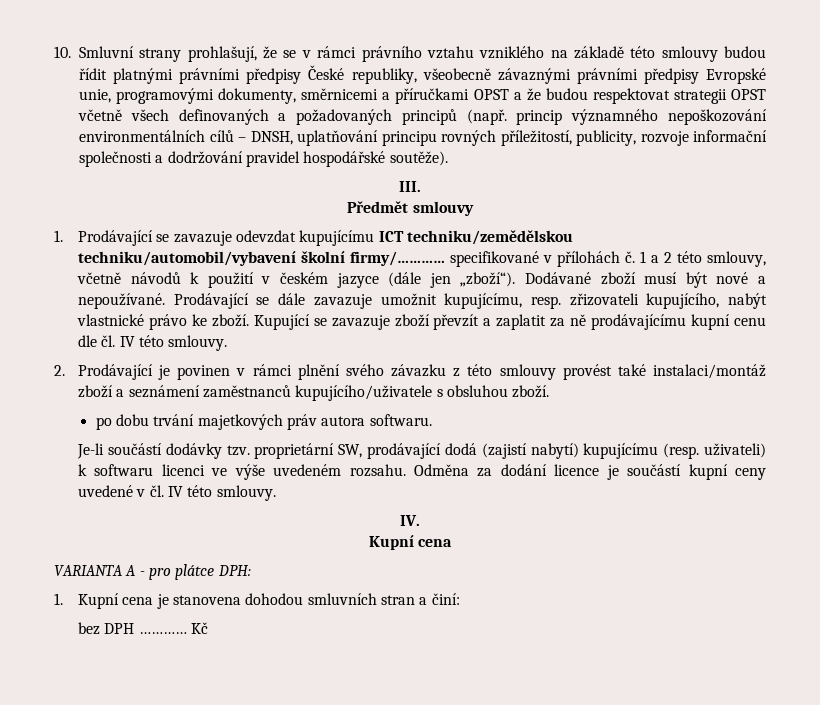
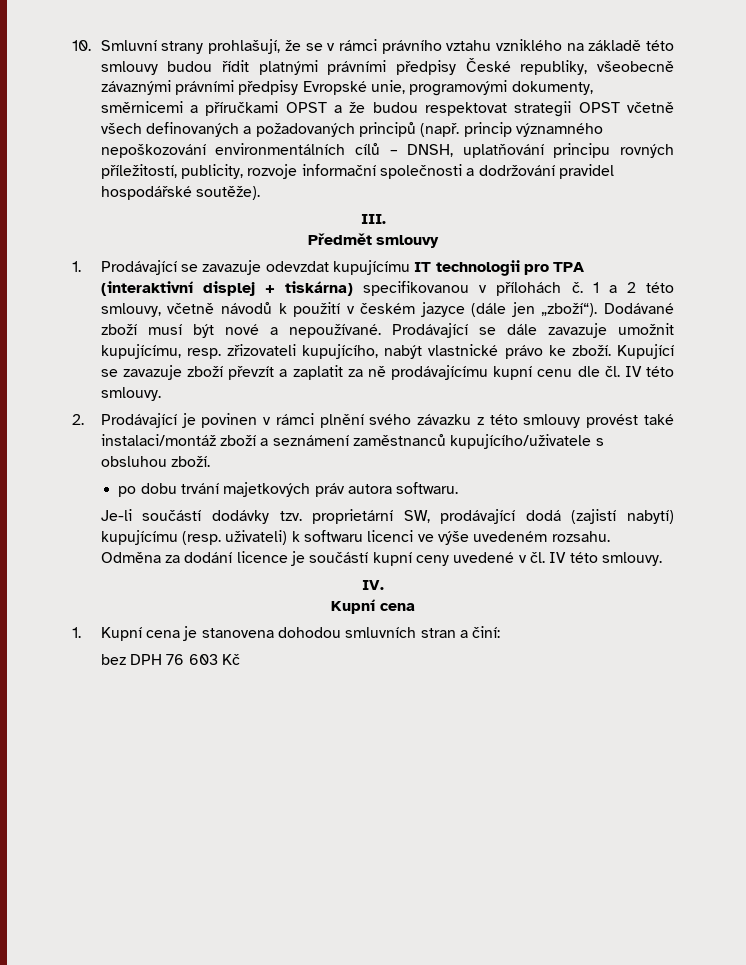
[378,230,573,245] [78,251,540,267] ICT techniku/zemědělskou techniku/automobil/vybavení školní firmy/………… specifikované -> [414,260,585,276] [100,281,470,296] IT technologii pro TPA (interaktivní displej + tiskárna) specifikovanou
[54,564,251,580] // VARIANTA A - pro plátce DPH: -> (415, 607) none
[138,632,187,634] ………… -> [166,654,218,665] 76 603

